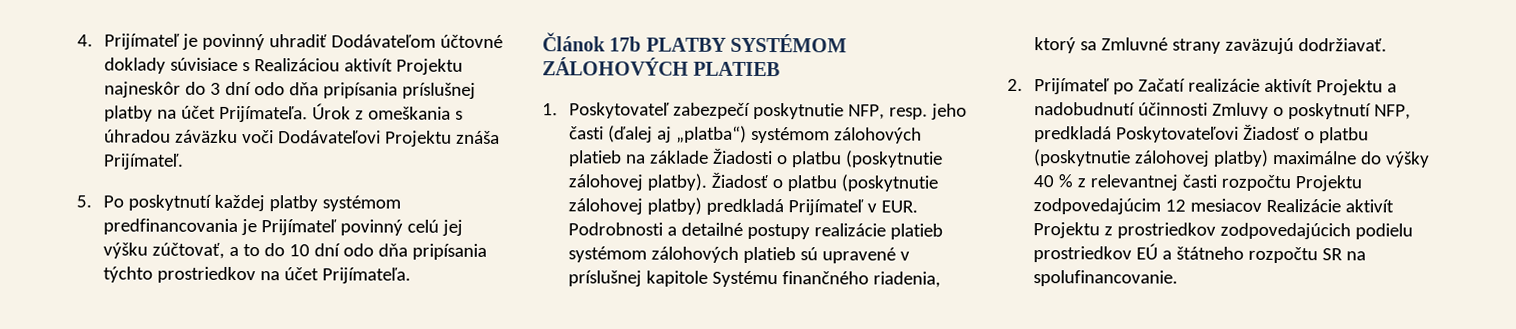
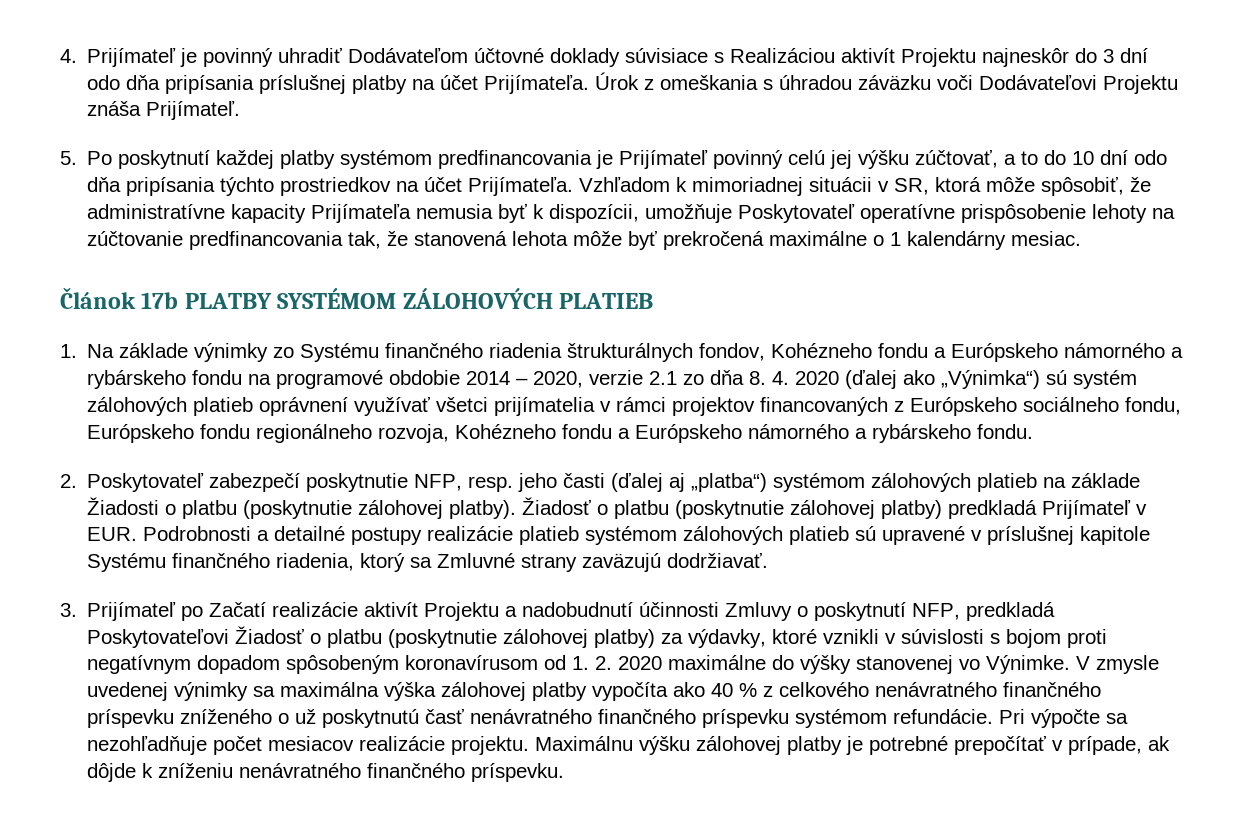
(411, 275) none -> [579,177,1152,196] [87,204,1176,223] [87,231,1082,250] Vzhľadom k mimoriadnej situácii v SR, ktorá môže spôsobiť, že administratívne kapacity Prijímateľa nemusia byť k dispozícii, umožňuje Poskytovateľ operatívne prispôsobenie lehoty na zúčtovanie predfinancovania tak, že stanovená lehota môže byť prekročená maximálne o 1 kalendárny mesiac.
(558, 109) none -> [87,343,1184,362] [87,370,1138,389] [87,397,1182,416] [87,424,1034,443] [60,474,77,488] Na základe výnimky zo Systému finančného riadenia štrukturálnych fondov, Kohézneho fondu a Európskeho námorného a rybárskeho fondu na programové obdobie 2014 – 2020, verzie 2.1 zo dňa 8. 4. 2020 (ďalej ako „Výnimka“) sú systém zálohových platieb oprávnení využívať všetci prijímatelia v rámci projektov financovaných z Európskeho sociálneho fondu, Európskeho fondu regionálneho rozvoja, Kohézneho fondu a Európskeho námorného a rybárskeho fondu. // 2.
[1007,78,1023,92] 2. -> [60,603,77,617] 3.
[1272,150,1430,168] [1033,174,1362,192] [1033,198,1394,215] [1033,222,1413,240] [1033,243,1366,264] [1033,270,1179,287] maximálne do výšky 40 % z relevantnej časti rozpočtu Projektu zodpovedajúcim 12 mesiacov Realizácie aktivít Projektu z prostriedkov zodpovedajúcich podielu prostriedkov EÚ a štátneho rozpočtu SR na spolufinancovanie. -> [661,629,1108,648] [87,655,1160,674] [87,682,1102,701] [87,709,1129,728] [87,736,1171,755] [87,763,565,782] za výdavky, ktoré vznikli v súvislosti s bojom proti negatívnym dopadom spôsobeným koronavírusom od 1. 2. 2020 maximálne do výšky stanovenej vo Výnimke. V zmysle uvedenej výnimky sa maximálna výška zálohovej platby vypočíta ako 40 % z celkového nenávratného finančného príspevku zníženého o už poskytnutú časť nenávratného finančného príspevku systémom refundácie. Pri výpočte sa nezohľadňuje počet mesiacov realizácie projektu. Maximálnu výšku zálohovej platby je potrebné prepočítať v prípade, ak dôjde k zníženiu nenávratného finančného príspevku.

